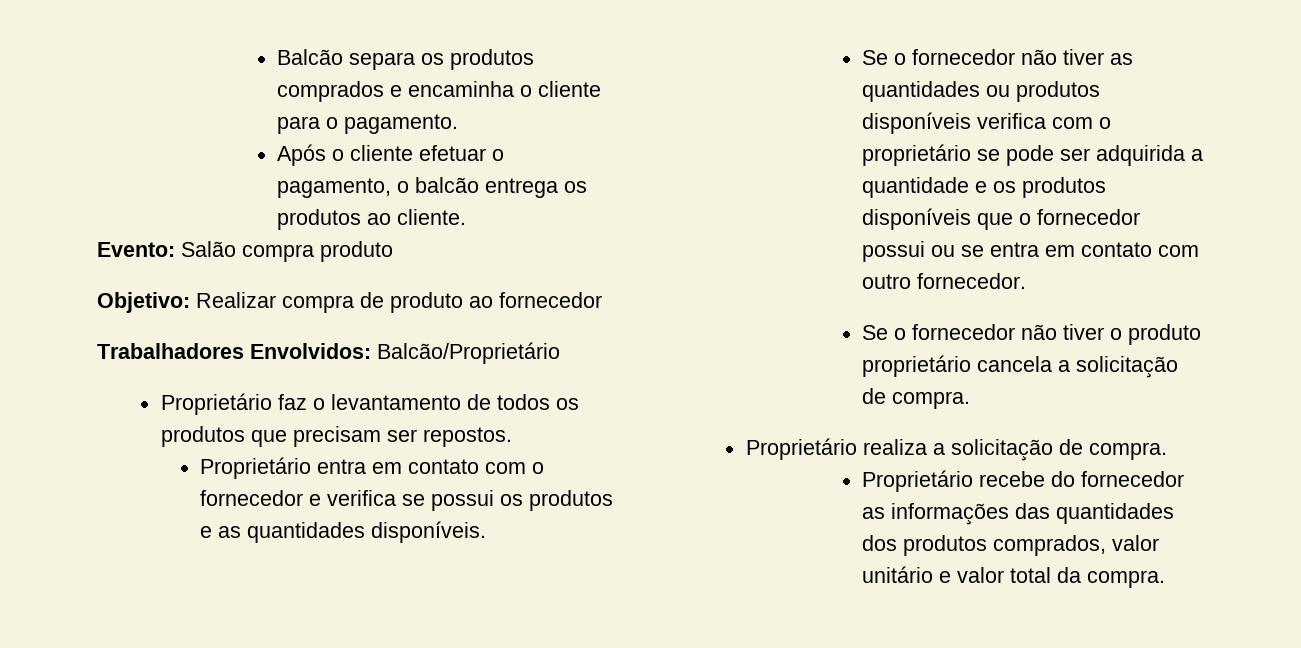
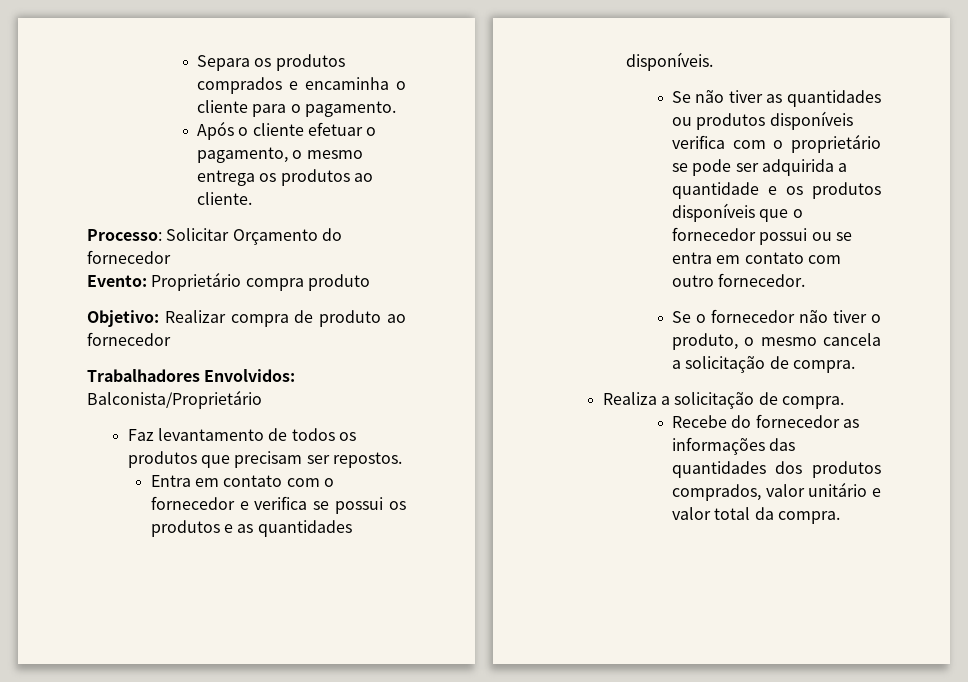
[277,49,416,70] Balcão separa -> [196,55,250,71] Separa
[415,177,480,193] balcão -> [306,150,363,159] mesmo
(467, 217) none -> [87,228,342,245] [87,250,171,264] // Processo: Solicitar Orçamento do fornecedor
[181,241,236,257] Salão -> [151,272,242,291] Proprietário
[377,342,560,364] [160,393,325,415] Balcão/Proprietário // Proprietário faz o -> [87,390,262,409] [127,429,154,441] Balconista/Proprietário // Faz
[200,457,367,479] Proprietário entra -> [150,475,191,487] Entra
[894,49,1016,65] o fornecedor -> (691, 97) none
[1128,324,1202,345] [862,355,972,377] produto proprietário -> [671,333,817,350] produto, o mesmo
[745,438,1167,461] [862,470,1046,492] Proprietário realiza a solicitação de compra. // Proprietário recebe -> [602,392,844,409] [671,415,727,428] Realiza a solicitação de compra. // Recebe

